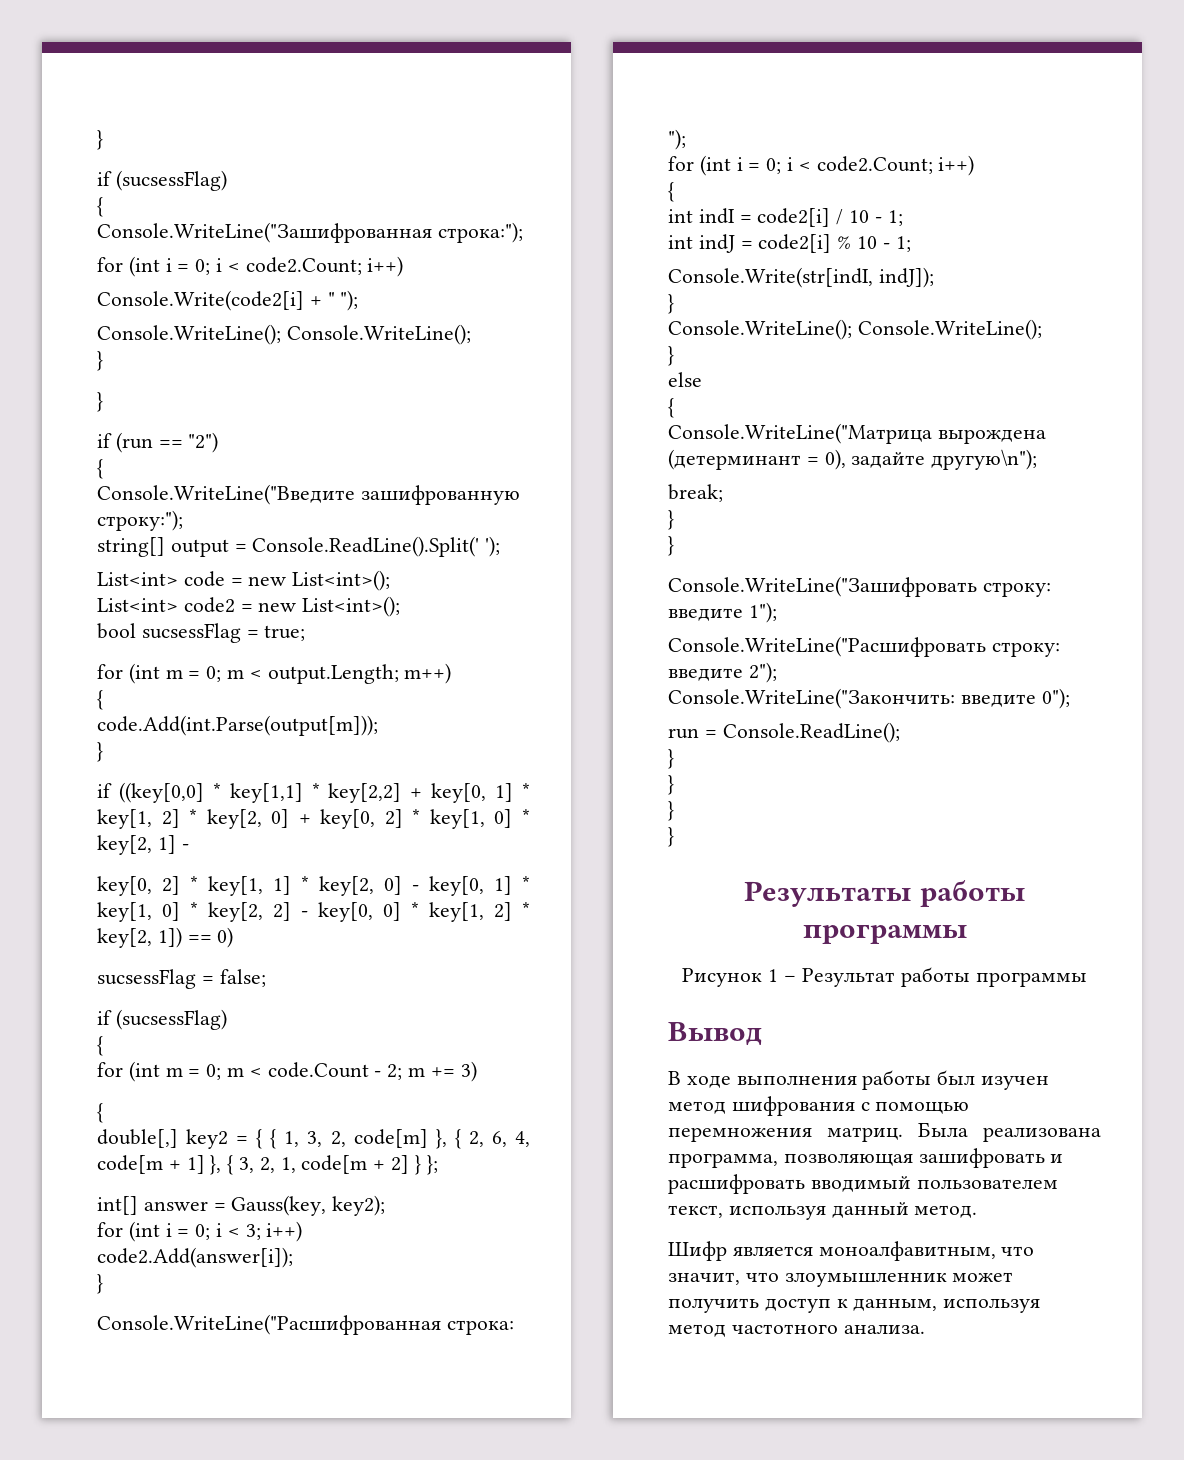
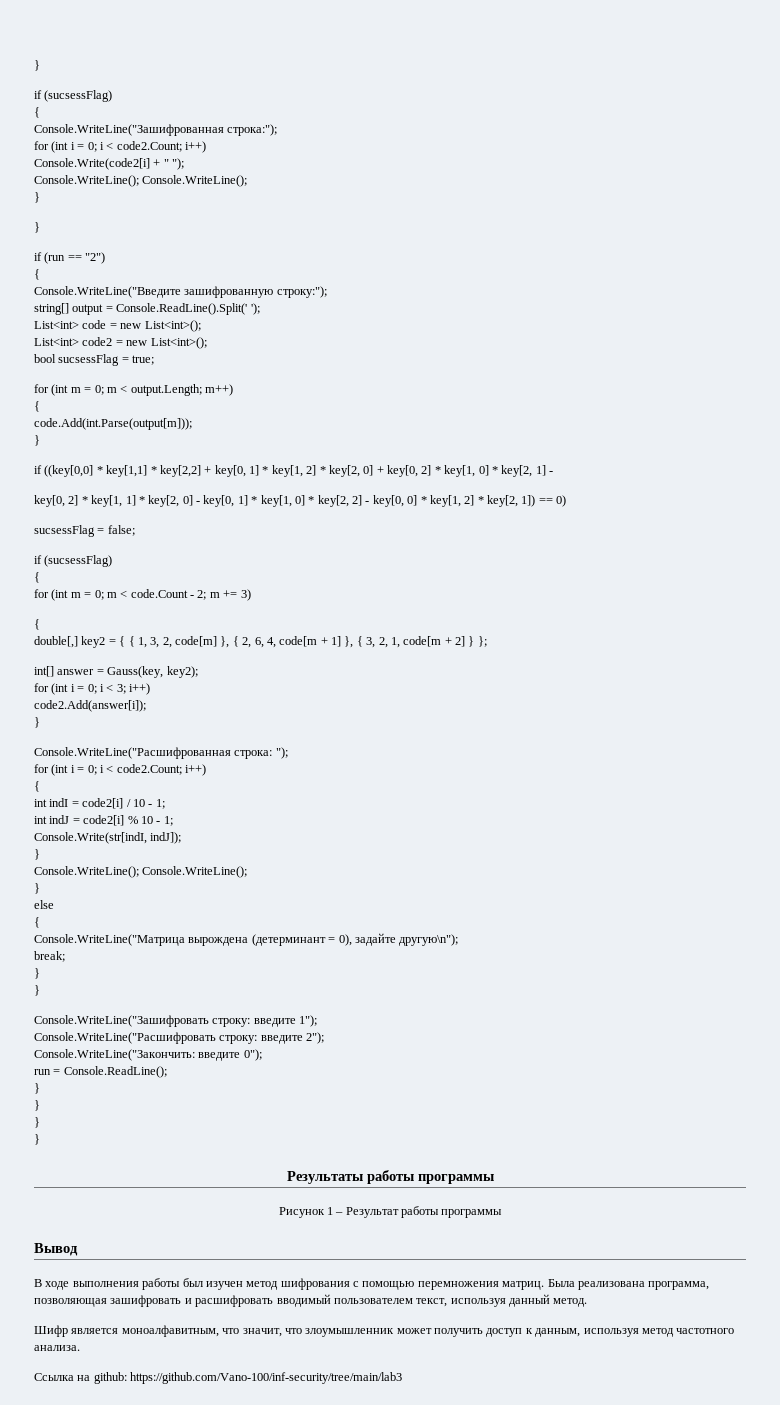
(925, 1329) none -> [34,1372,403,1384] // Ссылка на github: https://github.com/Vano-100/inf-security/tree/main/lab3

